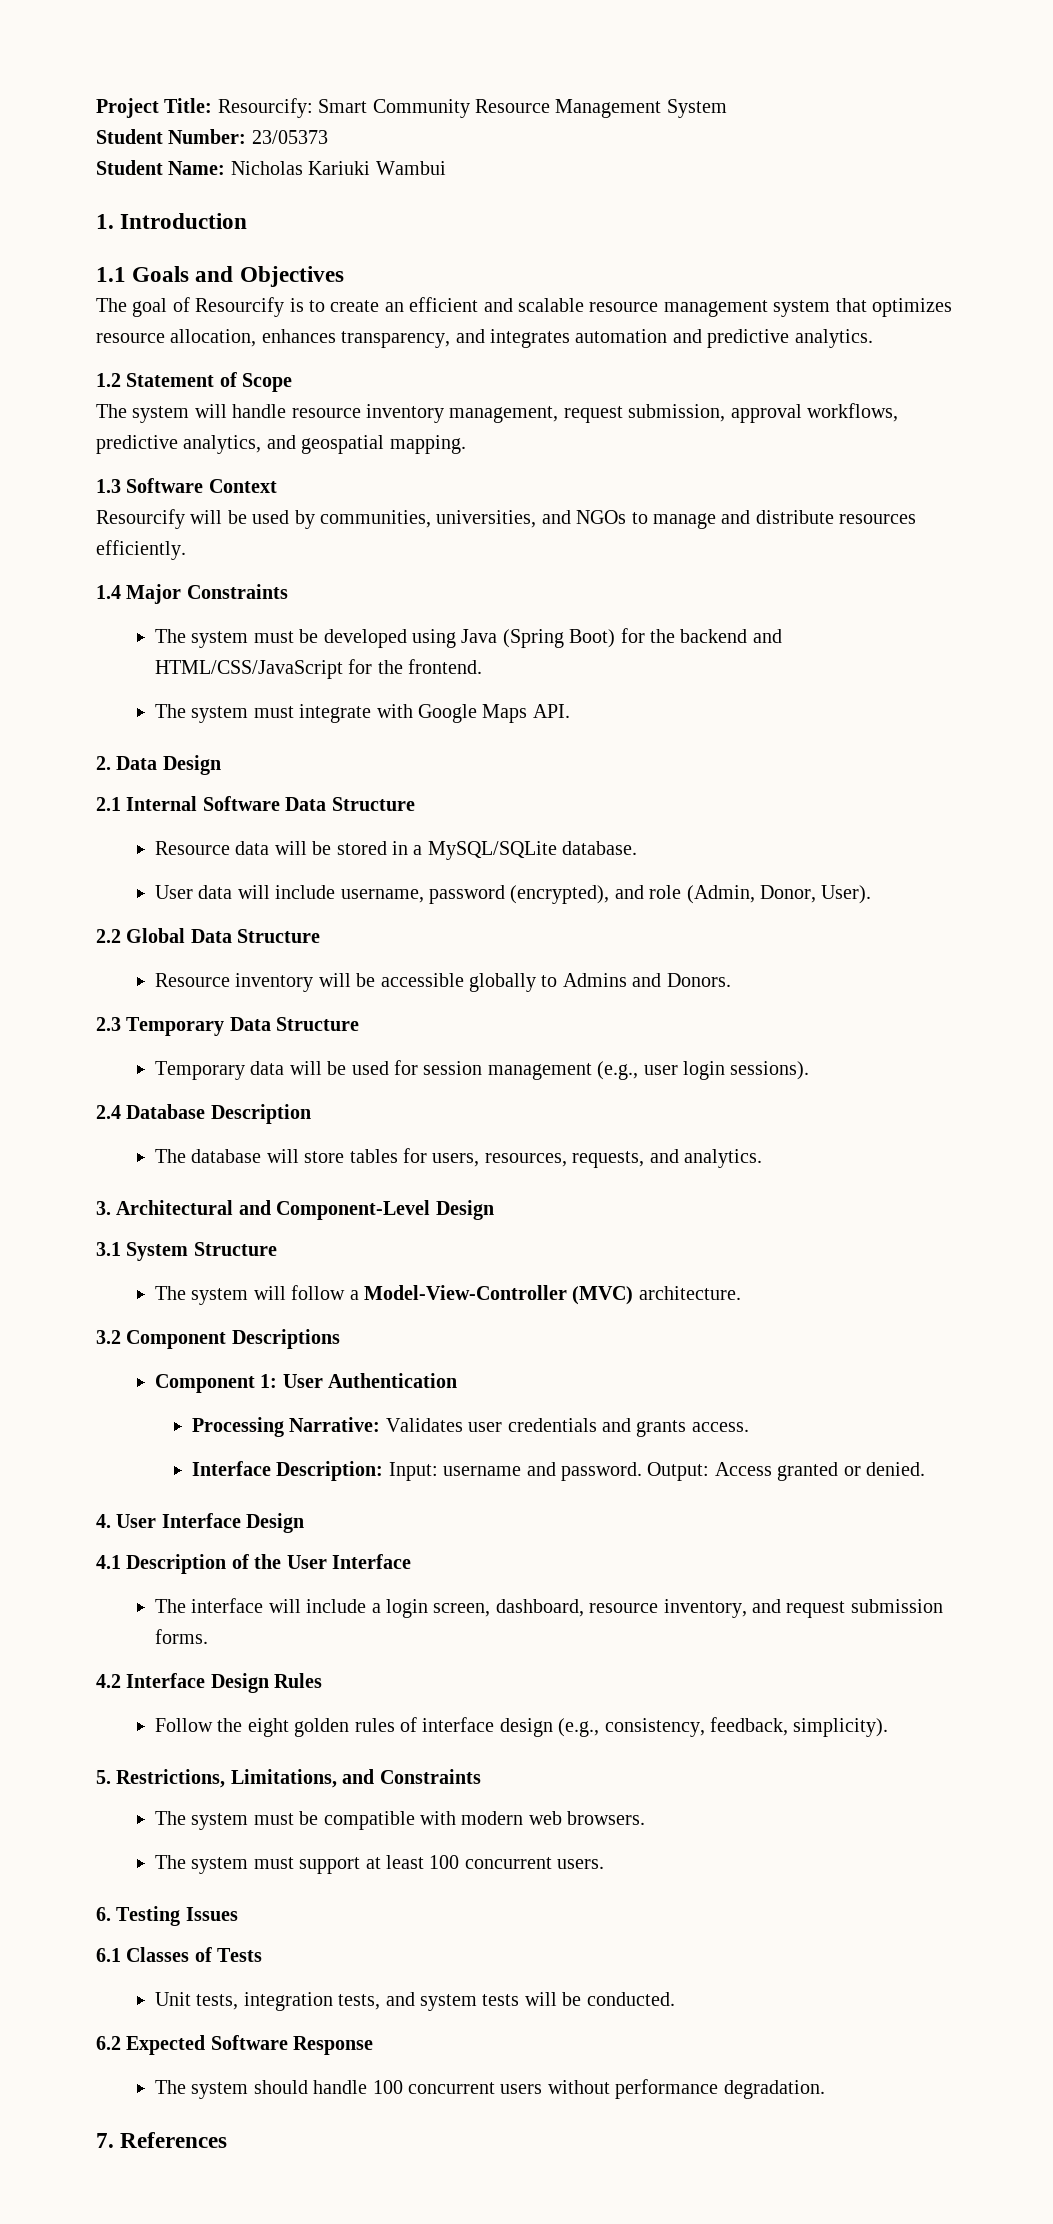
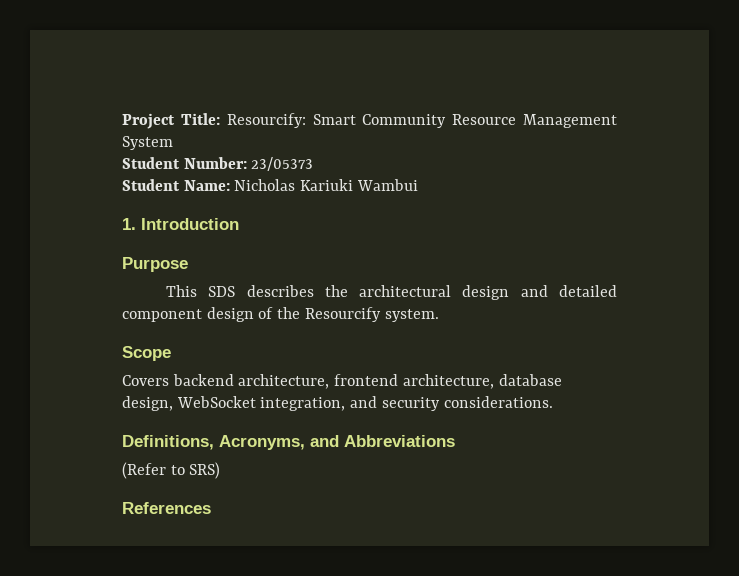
[96,266,344,287] [96,297,952,317] [96,329,873,348] [96,372,293,392] [96,403,898,423] [96,435,466,454] [96,478,277,493] [96,509,917,529] [96,540,186,560] [96,584,288,604] [155,628,782,648] [155,659,483,679] [155,704,570,723] [96,755,221,775] [96,796,415,811] [155,841,638,860] [155,885,872,904] [96,928,321,943] [155,973,731,992] [96,1017,360,1036] [155,1060,810,1080] [96,1104,311,1124] [155,1148,763,1168] [96,1200,494,1220] [96,1242,277,1261] [155,1285,741,1305] [96,1329,340,1349] [155,1373,458,1393] [192,1417,749,1437] [192,1461,926,1481] [96,1513,305,1533] [96,1554,411,1574] [155,1598,943,1618] [155,1629,209,1644] [96,1673,323,1693] [155,1717,889,1737] [96,1769,481,1788] [155,1811,646,1830] [155,1855,605,1874] [96,1906,238,1926] [96,1947,263,1962] [155,1992,675,2011] [96,2035,374,2055] [155,2079,825,2099] [96,2133,114,2148] 1.1 Goals and Objectives // The goal of Resourcify is to create an efficient and scalable resource management system that optimizes resource allocation, enhances transparency, and integrates automation and predictive analytics. // 1.2 Statement of Scope // The system will handle resource inventory management, request submission, approval workflows, predictive analytics, and geospatial mapping. // 1.3 Software Context // Resourcify will be used by communities, universities, and NGOs to manage and distribute resources efficiently. // 1.4 Major Constraints // The system must be developed using Java (Spring Boot) for the backend and HTML/CSS/JavaScript for the frontend. // The system must integrate with Google Maps API. // 2. Data Design // 2.1 Internal Software Data Structure // Resource data will be stored in a MySQL/SQLite database. // User data will include username, password (encrypted), and role (Admin, Donor, User). // 2.2 Global Data Structure // Resource inventory will be accessible globally to Admins and Donors. // 2.3 Temporary Data Structure // Temporary data will be used for session management (e.g., user login sessions). // 2.4 Database Description // The database will store tables for users, resources, requests, and analytics. // 3. Architectural and Component-Level Design // 3.1 System Structure // The system will follow a Model-View-Controller (MVC) architecture. // 3.2 Component Descriptions // Component 1: User Authentication // Processing Narrative: Validates user credentials and grants access. // Interface Description: Input: username and password. Output: Access granted or denied. // 4. User Interface Design // 4.1 Description of the User Interface // The interface will include a login screen, dashboard, resource inventory, and request submission forms. // 4.2 Interface Design Rules // Follow the eight golden rules of interface design (e.g., consistency, feedback, simplicity). // 5. Restrictions, Limitations, and Constraints // The system must be compatible with modern web browsers. // The system must support at least 100 concurrent users. // 6. Testing Issues // 6.1 Classes of Tests // Unit tests, integration tests, and system tests will be conducted. // 6.2 Expected Software Response // The system should handle 100 concurrent users without performance degradation. // 7. -> [122,257,188,272] [166,285,617,300] [122,307,439,322] [122,346,171,361] [122,374,562,389] [122,396,553,411] [122,435,455,450] [122,462,221,479] Purpose // This SDS describes the architectural design and detailed component design of the Resourcify system. // Scope // Covers backend architecture, frontend architecture, database design, WebSocket integration, and security considerations. // Definitions, Acronyms, and Abbreviations // (Refer to SRS) //

